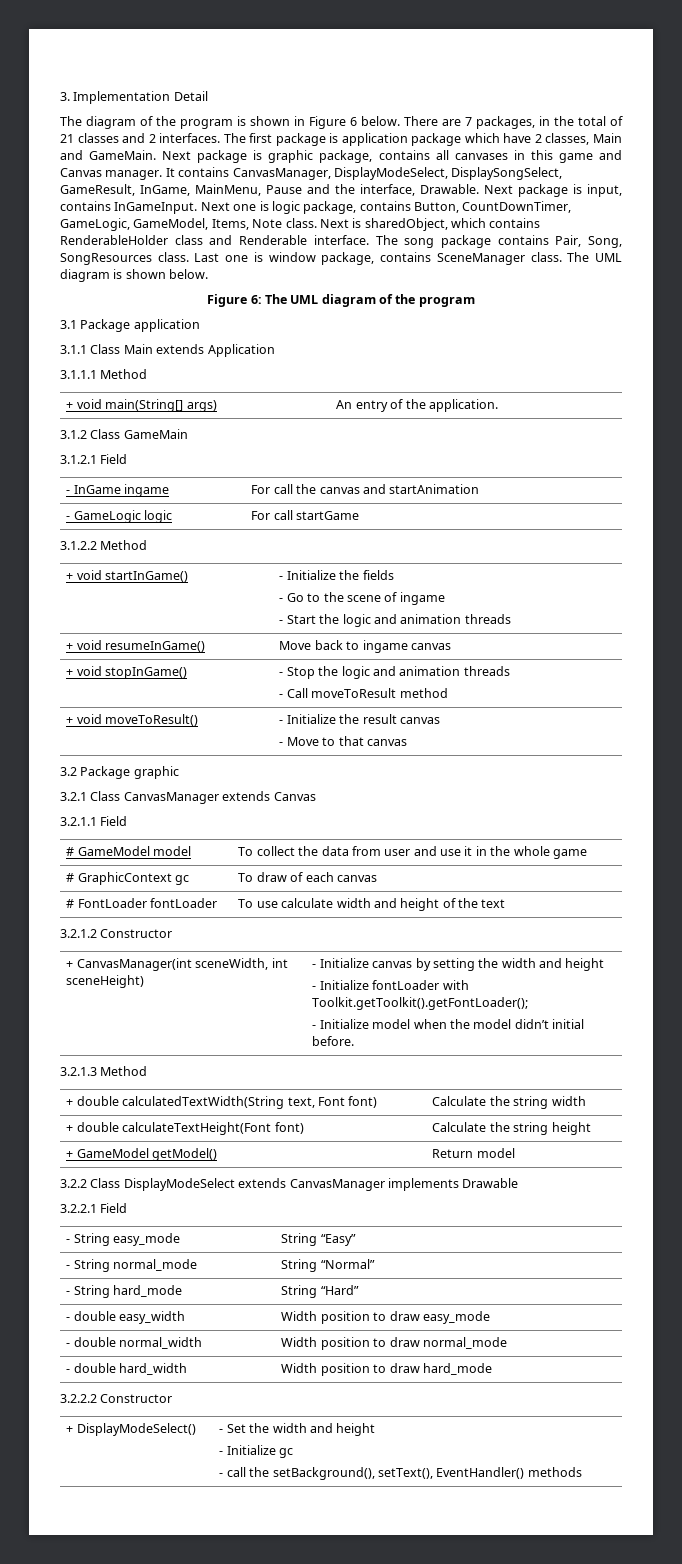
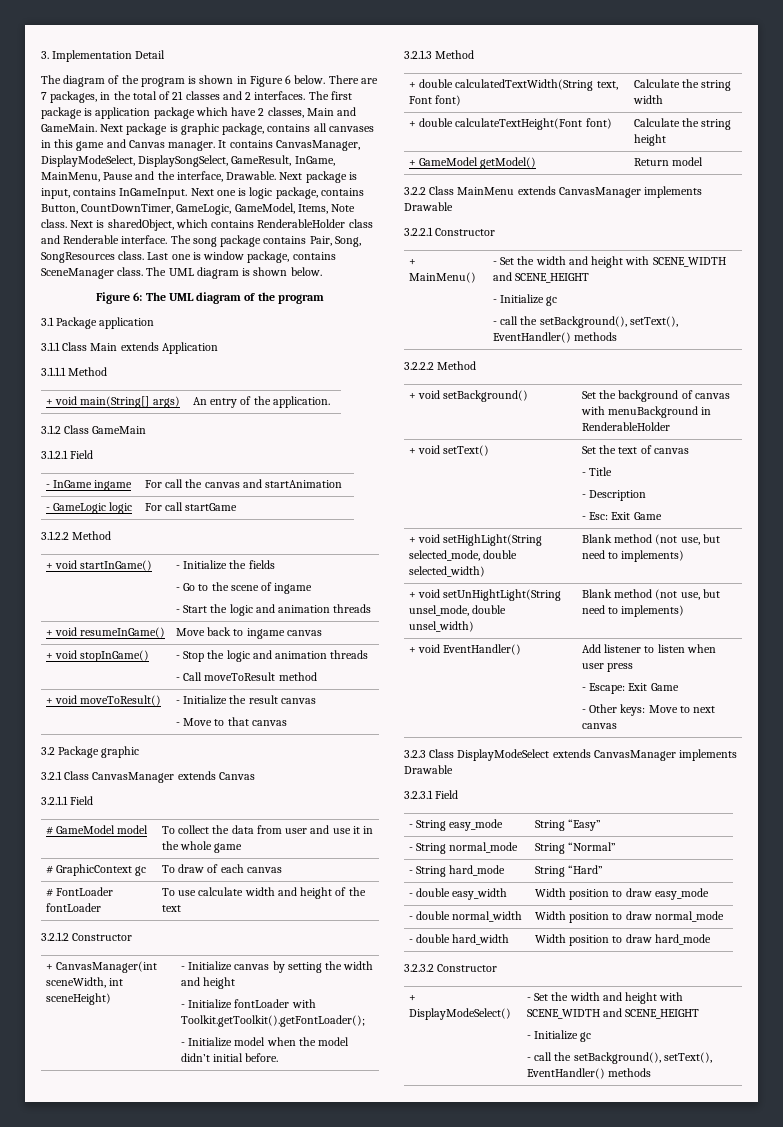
(121, 1183) none -> [457,186,703,198] [404,202,453,211] [404,227,496,236] [408,259,416,265] [408,272,476,283] [492,256,726,268] [492,272,590,283] [492,294,558,306] [492,316,678,328] [492,332,618,343] [404,361,477,370] [408,390,529,402] [581,390,730,402] [580,406,712,418] [581,422,670,431] [408,445,490,456] [581,445,689,454] [581,467,613,476] [581,490,647,501] [581,512,662,520] [408,534,543,546] [408,550,518,561] [408,566,485,577] [581,534,720,545] [581,550,685,562] [408,589,562,601] [408,605,507,616] [408,621,474,632] [581,589,720,600] [581,605,685,617] [408,644,522,655] [581,644,716,653] [581,663,634,672] [581,683,679,694] [581,704,716,716] [581,723,617,729] [404,749,455,758] MainMenu extends CanvasManager implements Drawable // 3.2.2.1 Constructor // + MainMenu() | - Set the width and height with SCENE_WIDTH and SCENE_HEIGHT // - Initialize gc // - call the setBackground(), setText(), EventHandler() methods // 3.2.2.2 Method // + void setBackground() | Set the background of canvas with menuBackground in RenderableHolder // + void setText() | Set the text of canvas // - Title // - Description // - Esc: Exit Game // + void setHighLight(String selected_mode, double selected_width) | Blank method (not use, but need to implements) // + void setUnHightLight(String unsel_mode, double unsel_width) | Blank method (not use, but need to implements) // + void EventHandler() | Add listener to listen when user press // - Escape: Exit Game // - Other keys: Move to next canvas // 3.2.3 Class
[60,1204,97,1213] 3.2.2.1 -> [404,790,433,799] 3.2.3.1
[60,1394,97,1403] 3.2.2.2 -> [404,964,434,972] 3.2.3.2
(376, 1429) none -> [659,992,684,1001] [526,1008,700,1019] with SCENE_WIDTH and SCENE_HEIGHT

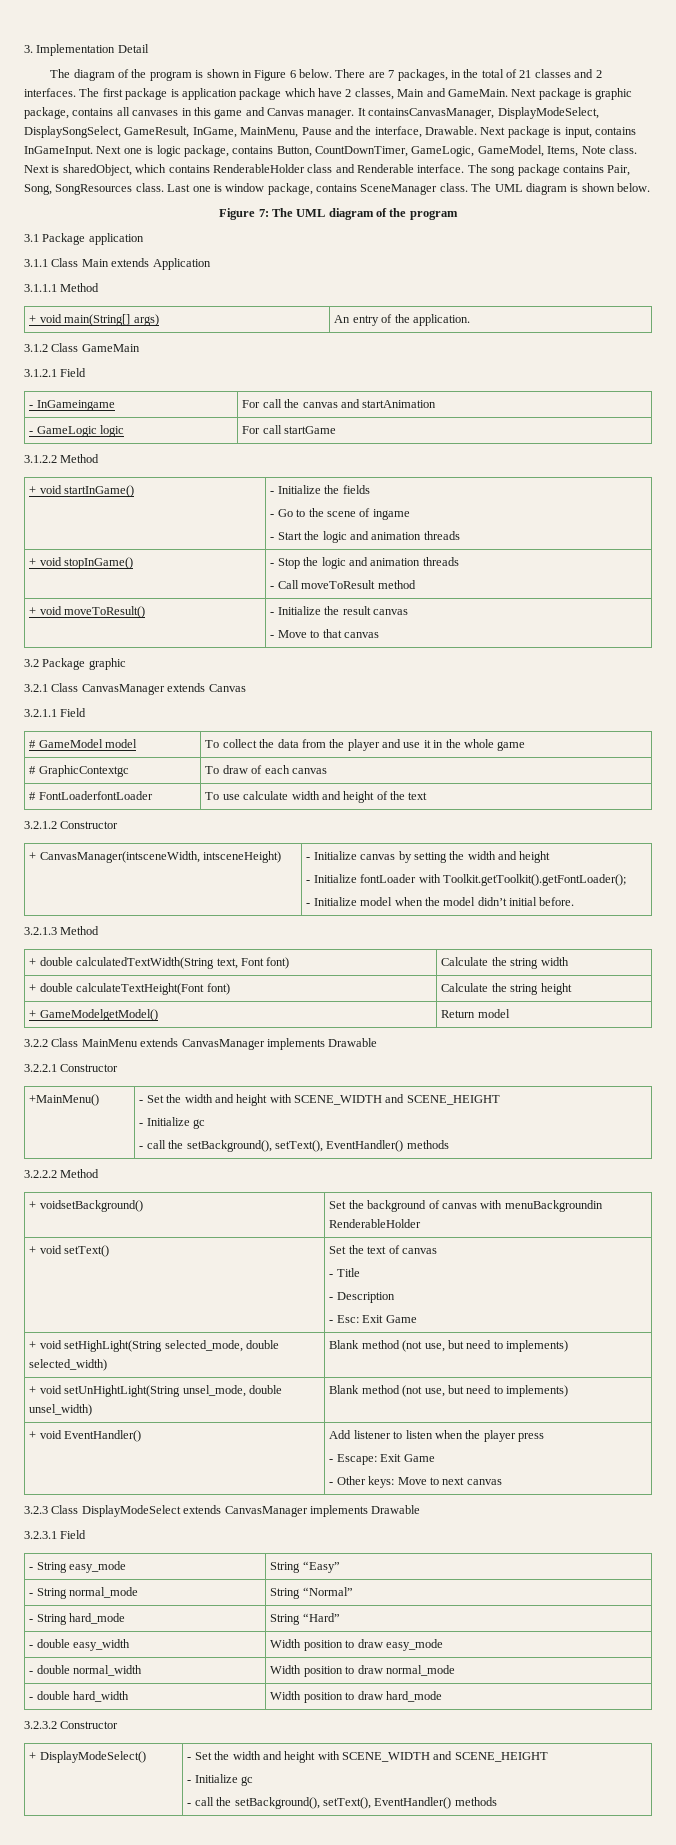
[229,140,360,151] contains CanvasManager, -> [368,108,495,119] containsCanvasManager,
[133,292,143,301] 6: -> [258,209,269,217] 7:
[53,480,133,491] InGame ingame -> [36,400,115,411] InGameingame
[45,627,166,638] [175,627,322,639] // + void resumeInGame() | Move back to ingame canvas -> (460, 535) none
[285,828,308,834] user -> [329,739,380,751] the player
[56,864,147,876] GraphicContext gc -> [38,765,129,777] GraphicContextgc
[56,887,114,896] [45,903,101,912] FontLoader fontLoader -> [38,791,153,800] FontLoaderfontLoader
[56,961,158,973] [45,977,124,988] [45,993,111,1005] CanvasManager(int sceneWidth, int sceneHeight) -> [39,851,282,863] CanvasManager(intsceneWidth, intsceneHeight)
[419,157,537,169] GameModel getModel() -> [39,1009,158,1021] GameModelgetModel()
[408,259,416,265] [408,272,476,283] + MainMenu() -> [29,1094,100,1106] +MainMenu()
[418,390,529,402] void setBackground() -> [39,1200,143,1212] voidsetBackground()
[608,406,712,418] menuBackground in -> [504,1200,603,1212] menuBackgroundin
[581,663,604,669] user -> [465,1430,516,1442] the player

